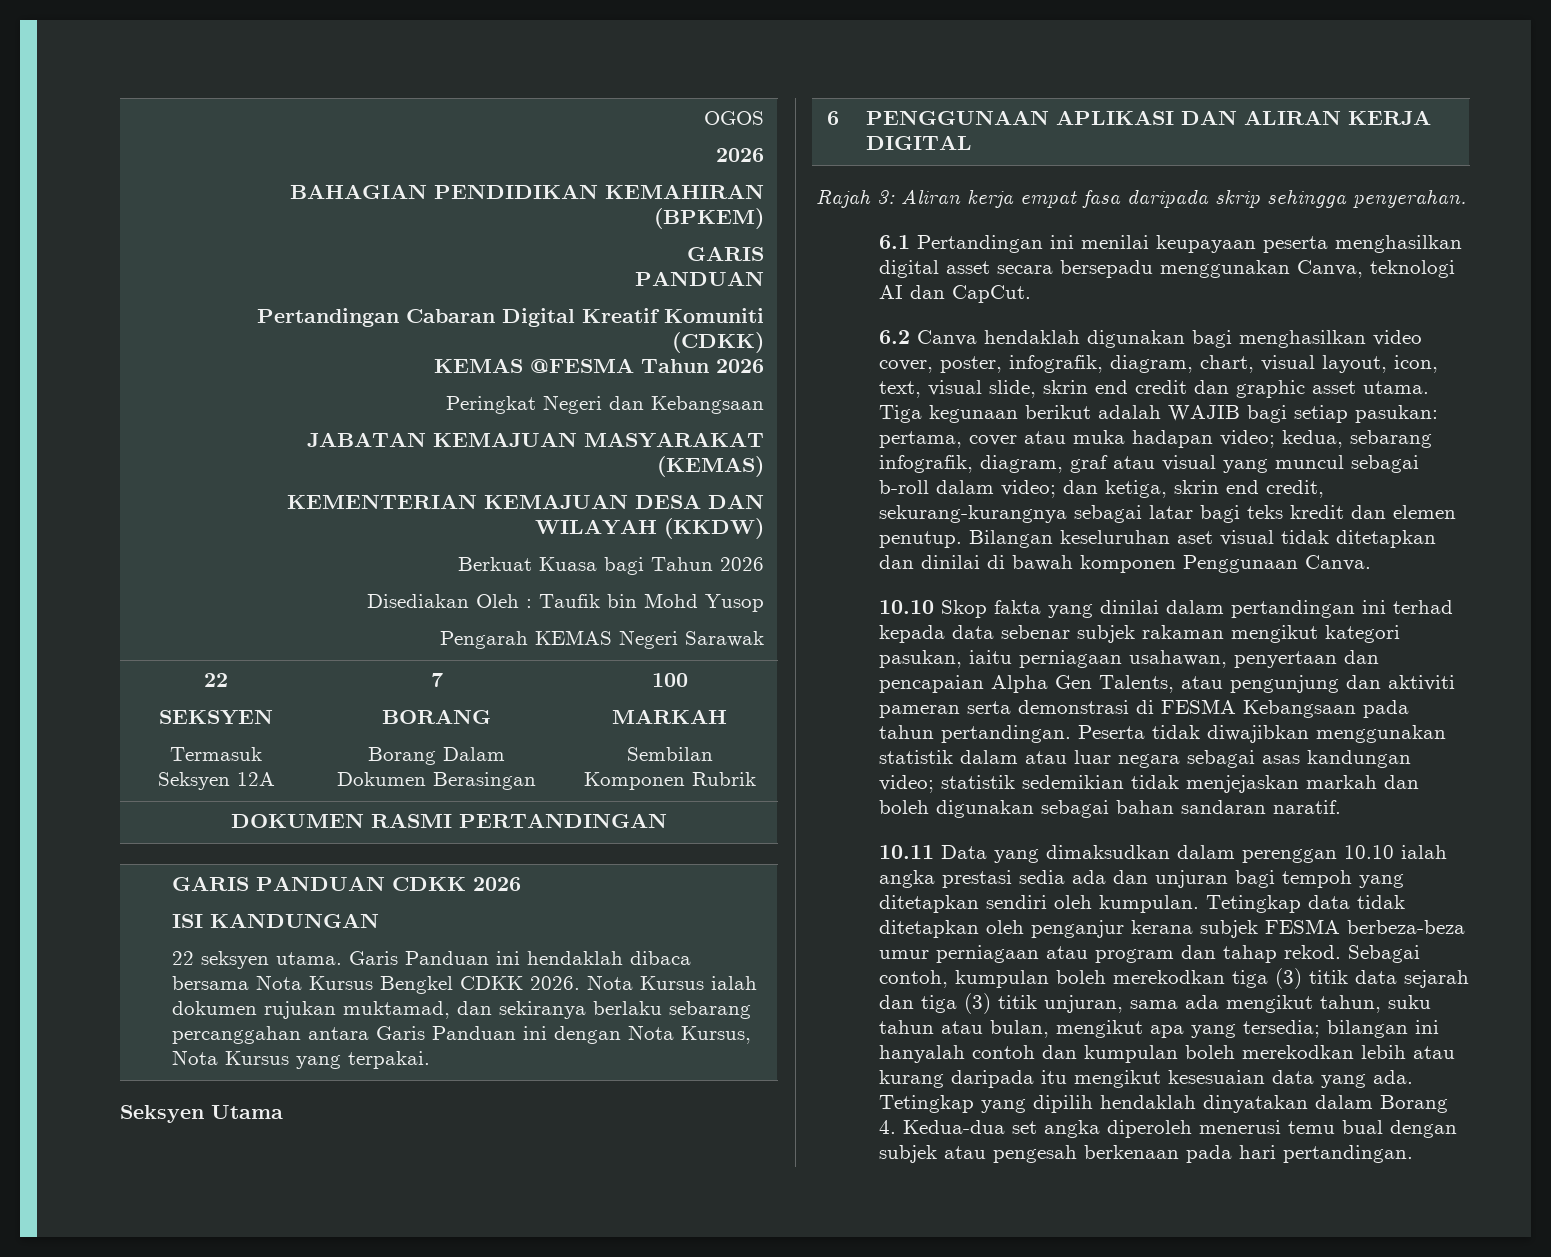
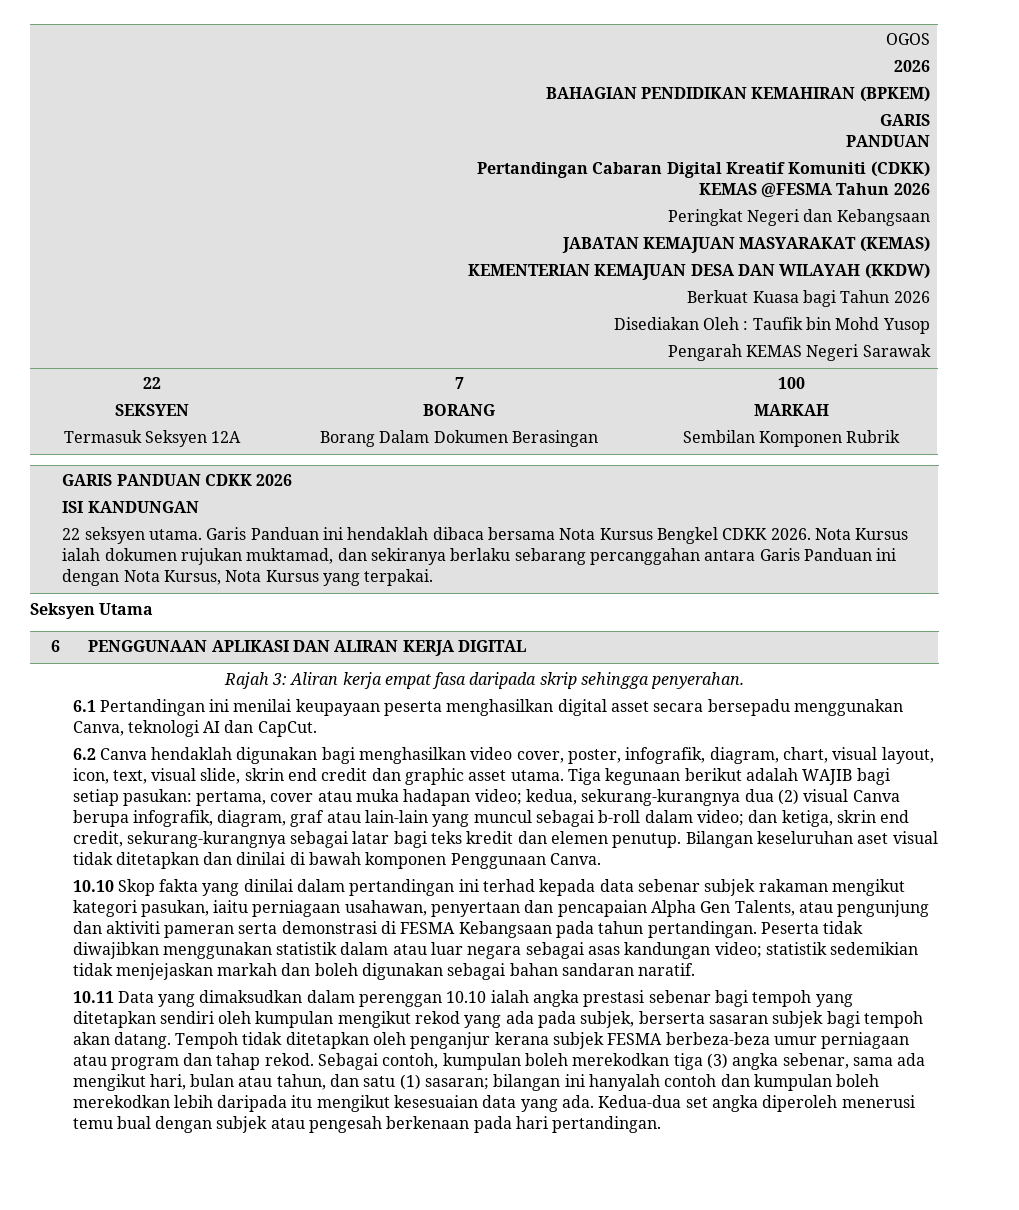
[231,813,667,828] // DOKUMEN RASMI PERTANDINGAN -> (901, 436) none
[1349,430,1432,448] sebarang -> [581,789,900,806] [72,810,129,827] sekurang-kurangnya dua (2) visual Canva berupa
[1161,455,1216,471] visual -> [365,810,429,823] lain-lain
[1018,870,1228,888] sedia ada dan unjuran -> [648,990,711,1003] sebenar
[1098,895,1350,913] kumpulan. Tetingkap data -> [255,1011,924,1028] [72,1032,239,1049] kumpulan mengikut rekod yang ada pada subjek, berserta sasaran subjek bagi tempoh akan datang. Tempoh
[1308,970,1469,988] [878,993,1431,1014] [878,1020,1320,1038] titik data sejarah dan tiga (3) titik unjuran, sama ada mengikut tahun, suku tahun atau bulan, mengikut apa yang tersedia; -> [732,1053,926,1070] [72,1074,490,1091] angka sebenar, sama ada mengikut hari, bulan atau tahun, dan satu (1) sasaran;
[1412,1046,1455,1059] [878,1070,944,1088] atau kurang -> (213, 1101) none
[878,1095,1448,1113] [878,1120,896,1134] Tetingkap yang dipilih hendaklah dinyatakan dalam Borang 4. -> (595, 1101) none

